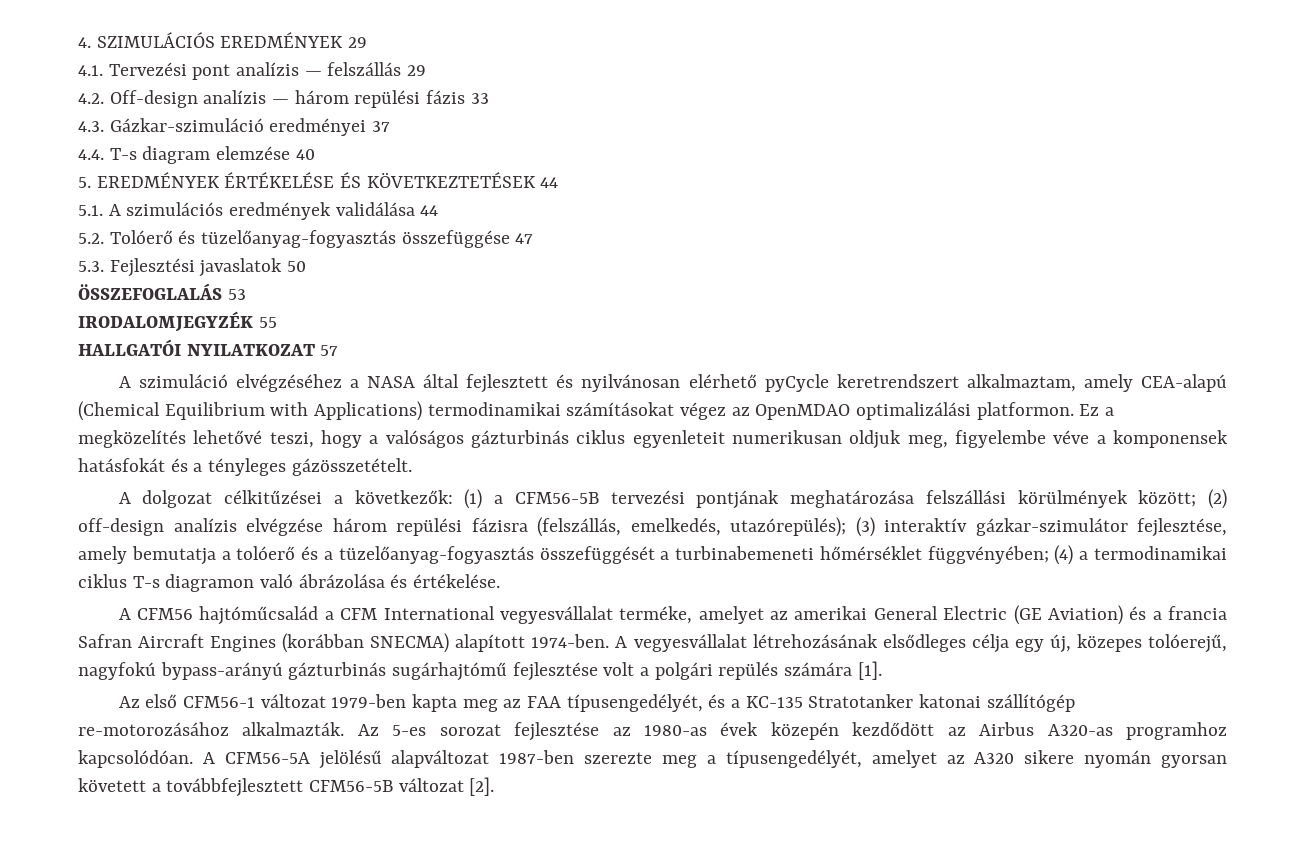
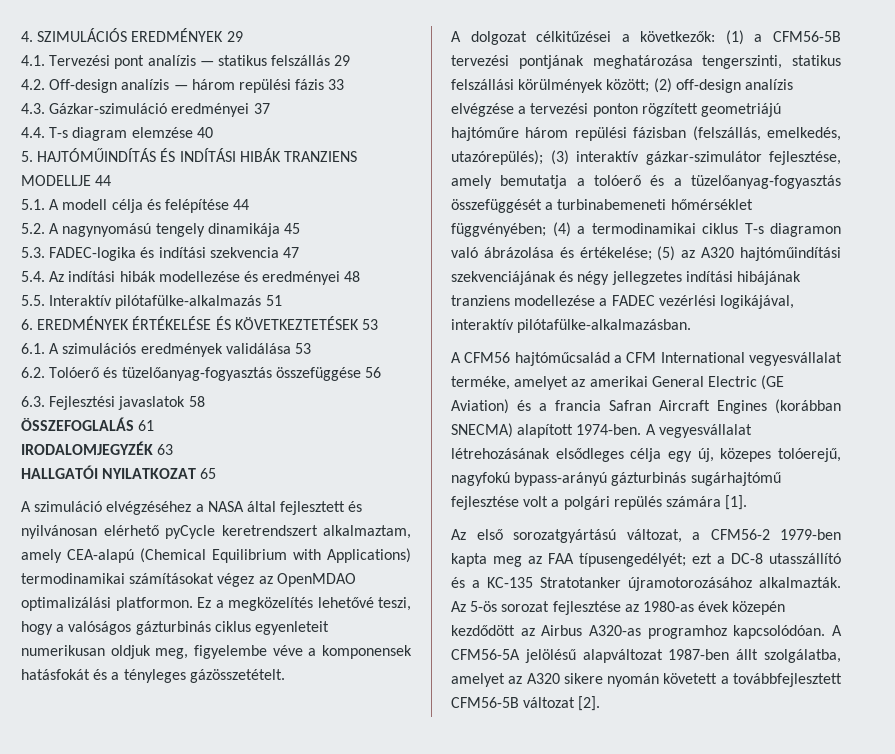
(322, 73) none -> [217,55,267,66] statikus
(91, 182) none -> [37,148,357,162] [21,175,112,186] [21,199,250,213] [21,223,300,237] [21,247,299,261] [21,271,361,285] [21,295,282,309] [21,319,33,330] HAJTÓMŰINDÍTÁS ÉS INDÍTÁSI HIBÁK TRANZIENS MODELLJE 44 // 5.1. A modell célja és felépítése 44 // 5.2. A nagynyomású tengely dinamikája 45 // 5.3. FADEC-logika és indítási szekvencia 47 // 5.4. Az indítási hibák modellezése és eredményei 48 // 5.5. Interaktív pilótafülke-alkalmazás 51 // 6.
[540,177,559,188] [78,205,103,216] 44 // 5.1. -> [361,319,378,330] [21,343,45,354] 53 // 6.1.
[420,205,439,216] [78,233,104,244] 44 // 5.2. -> [294,343,311,354] [21,367,45,378] 53 // 6.2.
[515,233,534,244] [78,261,104,272] 47 // 5.3. -> [364,367,381,378] [21,396,45,407] 56 // 6.3.
[287,261,307,272] 50 -> [188,396,205,407] 58
[227,289,246,300] 53 -> [138,420,155,431] 61
[258,317,277,328] 55 -> [157,444,174,455] 63
[320,345,339,356] 57 -> [200,468,217,479] 65
(915, 499) none -> [702,55,841,69] tengerszinti, statikus
[332,518,528,536] három repülési fázisra -> [518,103,781,117] [451,127,687,141] a tervezési ponton rögzített geometriájú hajtóműre három repülési fázisban
[413,574,501,588] értékelése. -> [579,246,841,261] [451,271,801,285] [451,295,794,309] [451,319,692,333] értékelése; (5) az A320 hajtóműindítási szekvenciájának és négy jellegzetes indítási hibájának tranziens modellezése a FADEC vezérlési logikájával, interaktív pilótafülke-alkalmazásban.
[183,694,326,708] CFM56-1 változat -> [513,529,770,543] sorozatgyártású változat, a CFM56-2
[566,694,703,712] típusengedélyét, -> [579,553,841,567] típusengedélyét; ezt a DC-8 utasszállító
[919,694,1075,712] [78,722,229,736] katonai szállítógép re-motorozásához -> [628,577,752,591] újramotorozásához
[392,725,427,736] 5-es -> [470,601,498,612] 5-ös
[584,750,862,768] szerezte meg a típusengedélyét, -> [736,649,841,663] állt szolgálatba,
[1161,755,1227,768] gyorsan -> (660, 680) none

